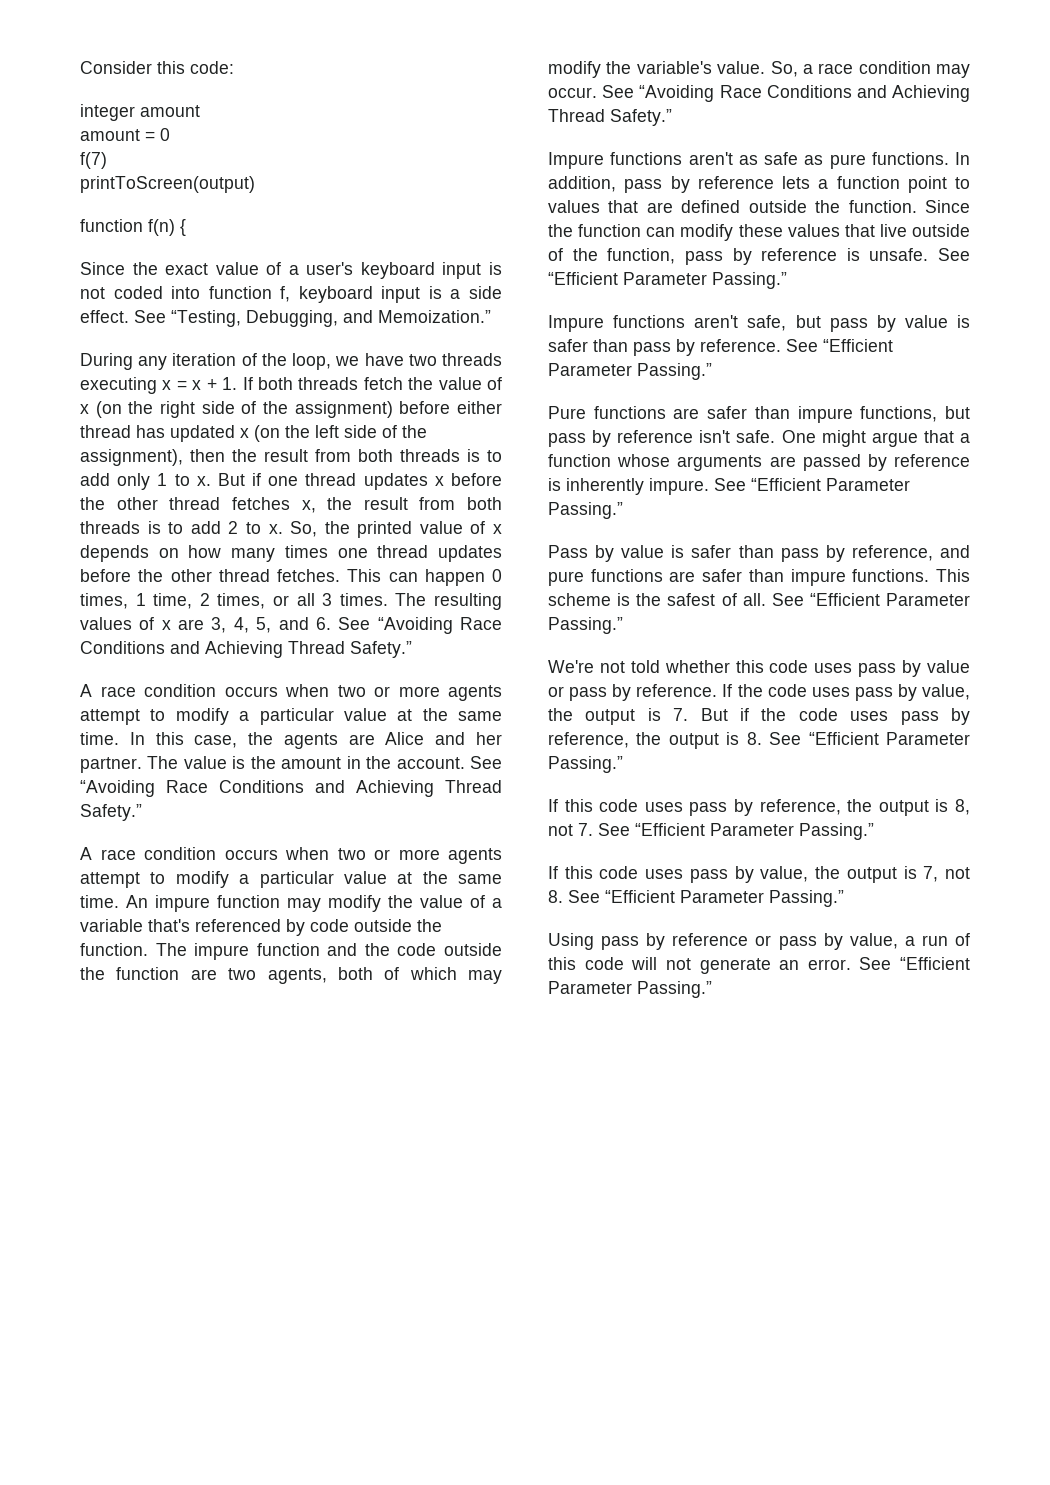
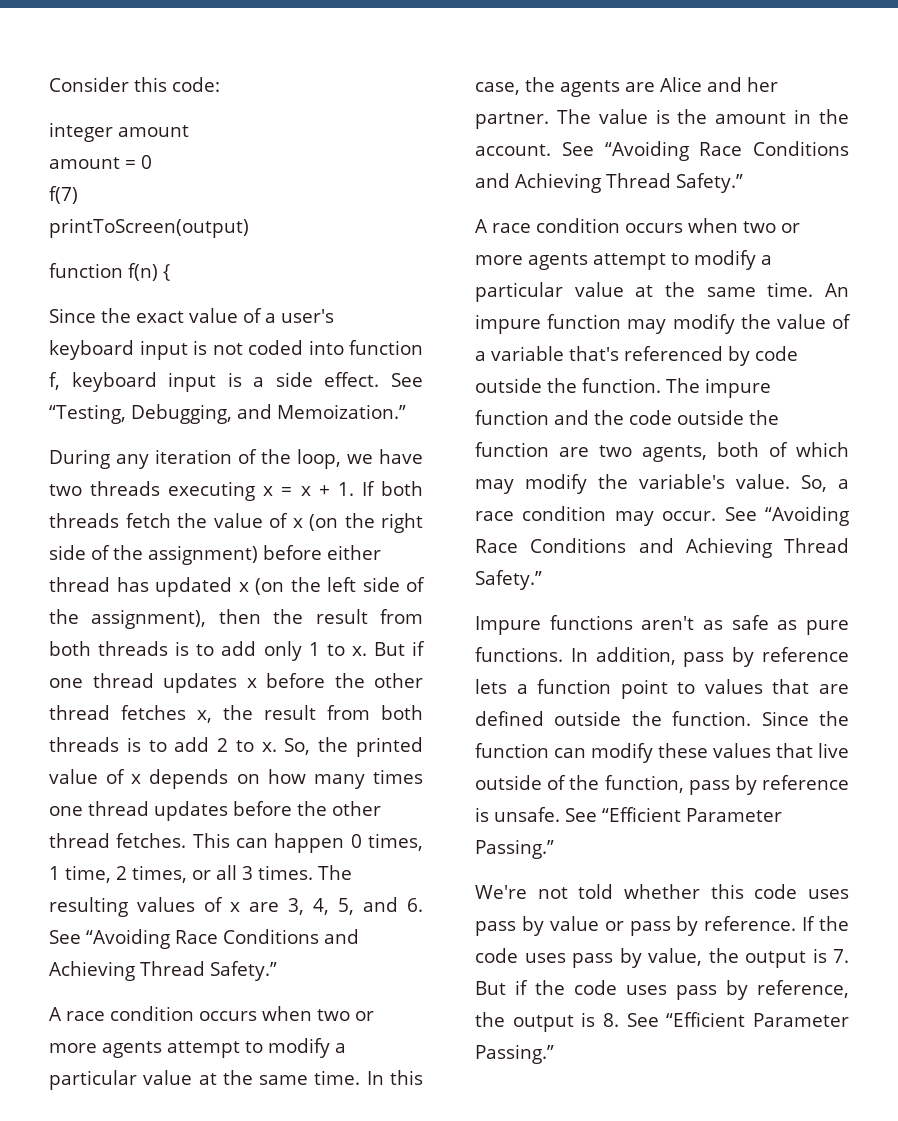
[548,315,970,332] [548,339,893,356] [548,363,712,380] [548,406,970,423] [548,430,970,447] [548,454,970,471] [548,478,910,495] [548,502,623,519] [548,545,970,562] [548,569,970,586] [548,593,970,606] [548,617,623,634] // Impure functions aren't safe, but pass by value is safer than pass by reference. See “Efficient Parameter Passing.” // Pure functions are safer than impure functions, but pass by reference isn't safe. One might argue that a function whose arguments are passed by reference is inherently impure. See “Efficient Parameter Passing.” // Pass by value is safer than pass by reference, and pure functions are safer than impure functions. This scheme is the safest of all. See “Efficient Parameter Passing.” -> (554, 849) none
[548,799,971,816] [548,823,874,840] [548,866,971,883] [548,890,844,907] [548,933,971,950] [548,957,970,974] [548,981,712,998] // If this code uses pass by reference, the output is 8, not 7. See “Efficient Parameter Passing.” // If this code uses pass by value, the output is 7, not 8. See “Efficient Parameter Passing.” // Using pass by reference or pass by value, a run of this code will not generate an error. See “Efficient Parameter Passing.” -> (554, 1054) none

